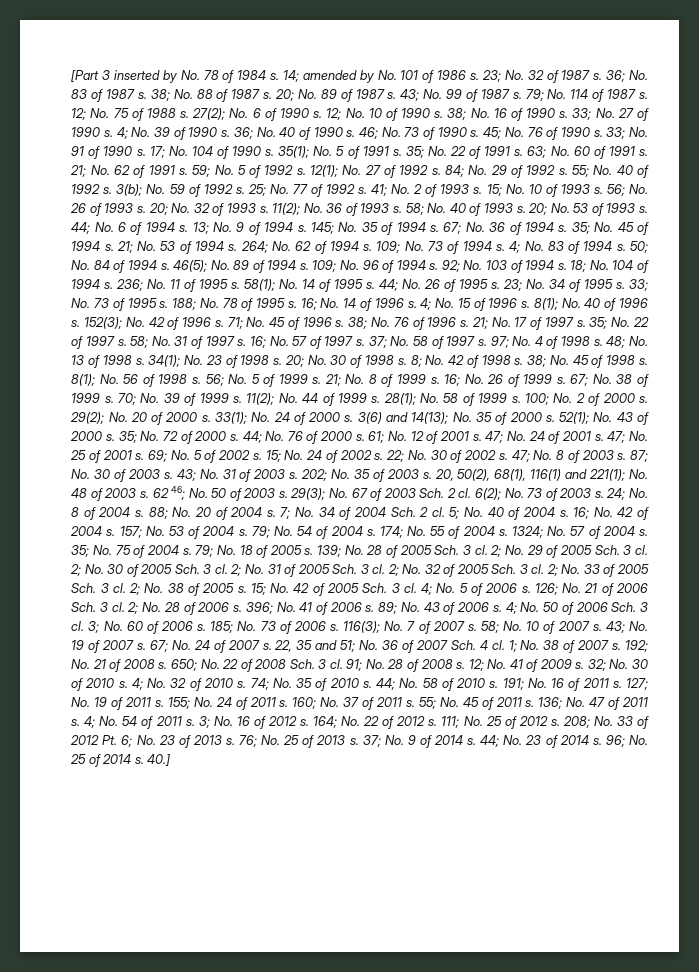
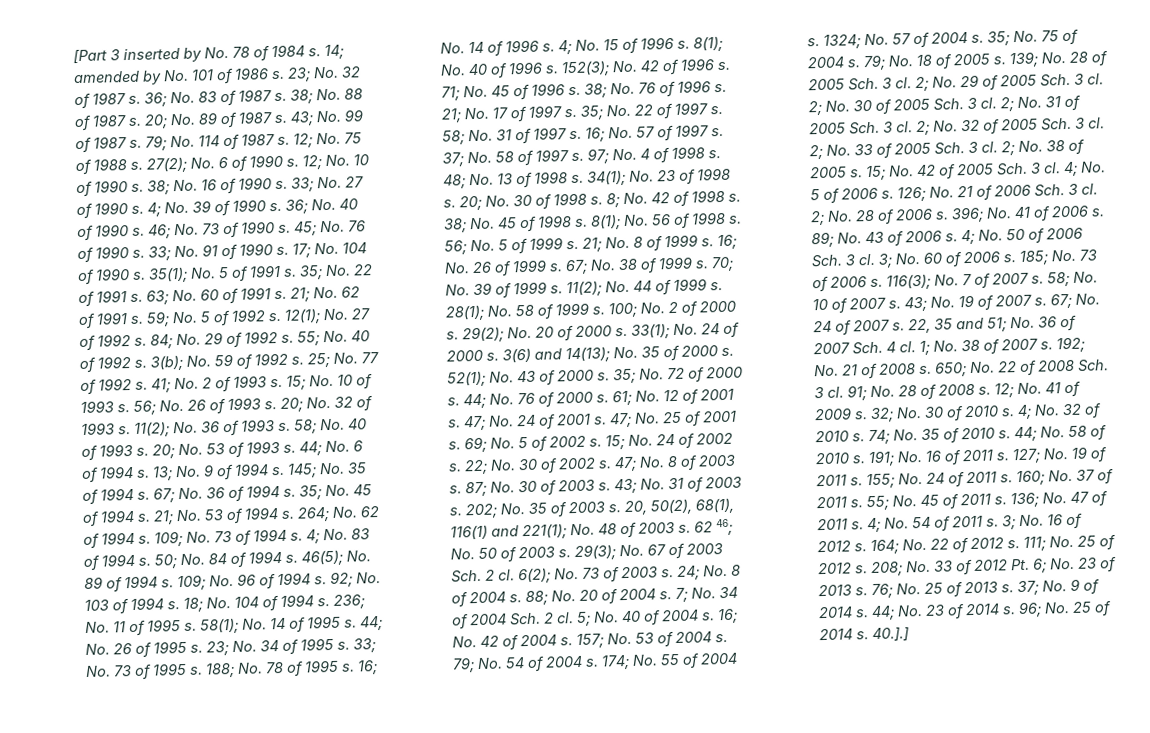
[147,754,171,766] 40.] -> [872,626,910,642] 40.].]

